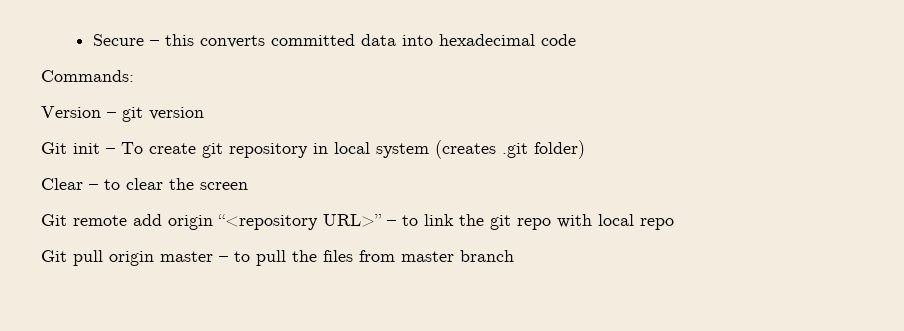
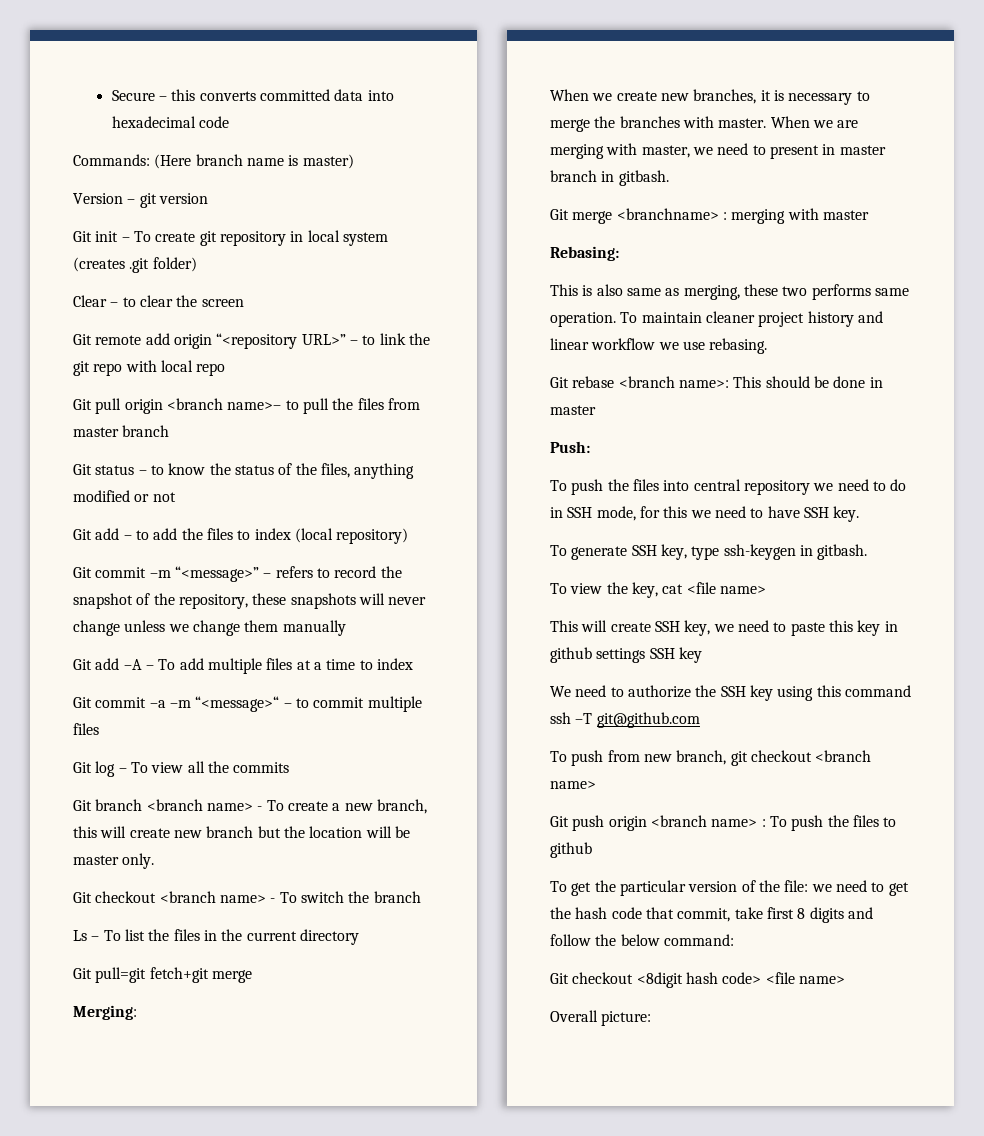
(134, 76) none -> [154,154,354,169] (Here branch name is master)
[160,251,228,262] master – -> [166,398,282,410] <branch name>–
(514, 256) none -> [73,463,415,479] [73,490,176,502] [73,528,409,544] [73,566,402,582] [73,593,427,609] [73,620,346,636] [73,658,413,674] [73,696,422,712] [73,723,99,735] [73,761,290,777] [73,799,427,814] [73,826,410,838] [73,853,155,869] [73,891,421,903] [73,929,359,945] [73,967,252,983] [73,1005,137,1020] [550,89,870,105] [550,116,859,132] [550,143,886,159] [550,170,669,186] [550,208,869,224] [550,246,619,261] [550,284,909,300] [550,311,883,327] [550,338,768,354] [550,376,883,388] [550,405,596,415] [550,441,590,453] [550,479,907,495] [550,506,860,522] [550,544,868,560] [550,582,766,598] [550,620,898,636] [550,647,702,663] [550,685,911,701] [550,712,700,728] [550,750,872,766] [550,781,596,789] [550,815,897,831] [550,842,592,858] [550,880,909,896] [550,907,873,923] [550,934,734,946] [550,972,845,988] [550,1010,652,1026] // Git status – to know the status of the files, anything modified or not // Git add – to add the files to index (local repository) // Git commit –m “<message>” – refers to record the snapshot of the repository, these snapshots will never change unless we change them manually // Git add –A – To add multiple files at a time to index // Git commit –a –m “<message>“ – to commit multiple files // Git log – To view all the commits // Git branch <branch name> - To create a new branch, this will create new branch but the location will be master only. // Git checkout <branch name> - To switch the branch // Ls – To list the files in the current directory // Git pull=git fetch+git merge // Merging: // When we create new branches, it is necessary to merge the branches with master. When we are merging with master, we need to present in master branch in gitbash. // Git merge <branchname> : merging with master // Rebasing: // This is also same as merging, these two performs same operation. To maintain cleaner project history and linear workflow we use rebasing. // Git rebase <branch name>: This should be done in master // Push: // To push the files into central repository we need to do in SSH mode, for this we need to have SSH key. // To generate SSH key, type ssh-keygen in gitbash. // To view the key, cat <file name> // This will create SSH key, we need to paste this key in github settings SSH key // We need to authorize the SSH key using this command ssh –T git@github.com // To push from new branch, git checkout <branch name> // Git push origin <branch name> : To push the files to github // To get the particular version of the file: we need to get the hash code that commit, take first 8 digits and follow the below command: // Git checkout <8digit hash code> <file name> // Overall picture:

